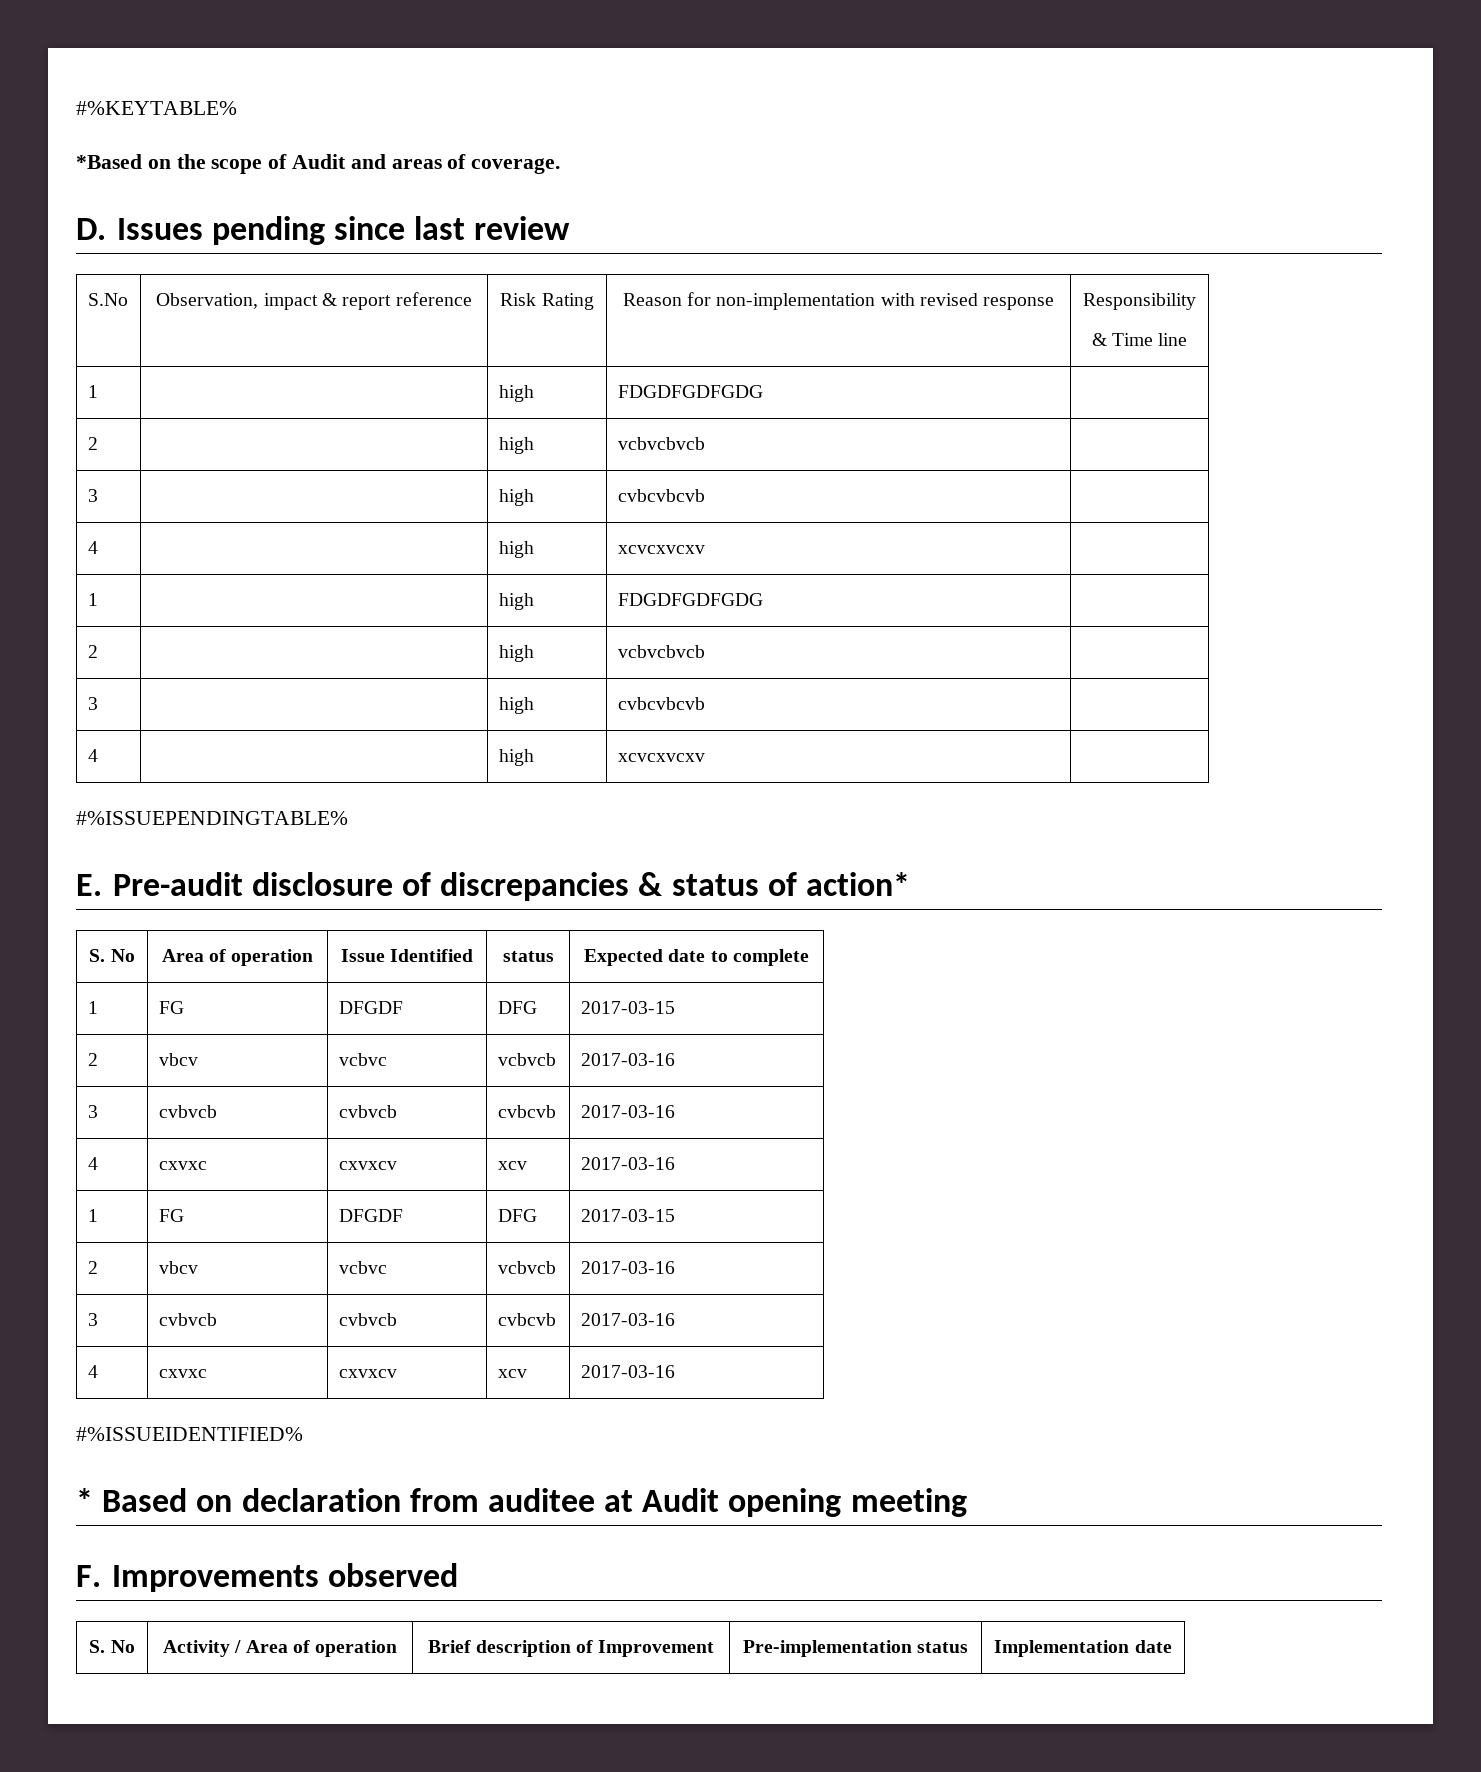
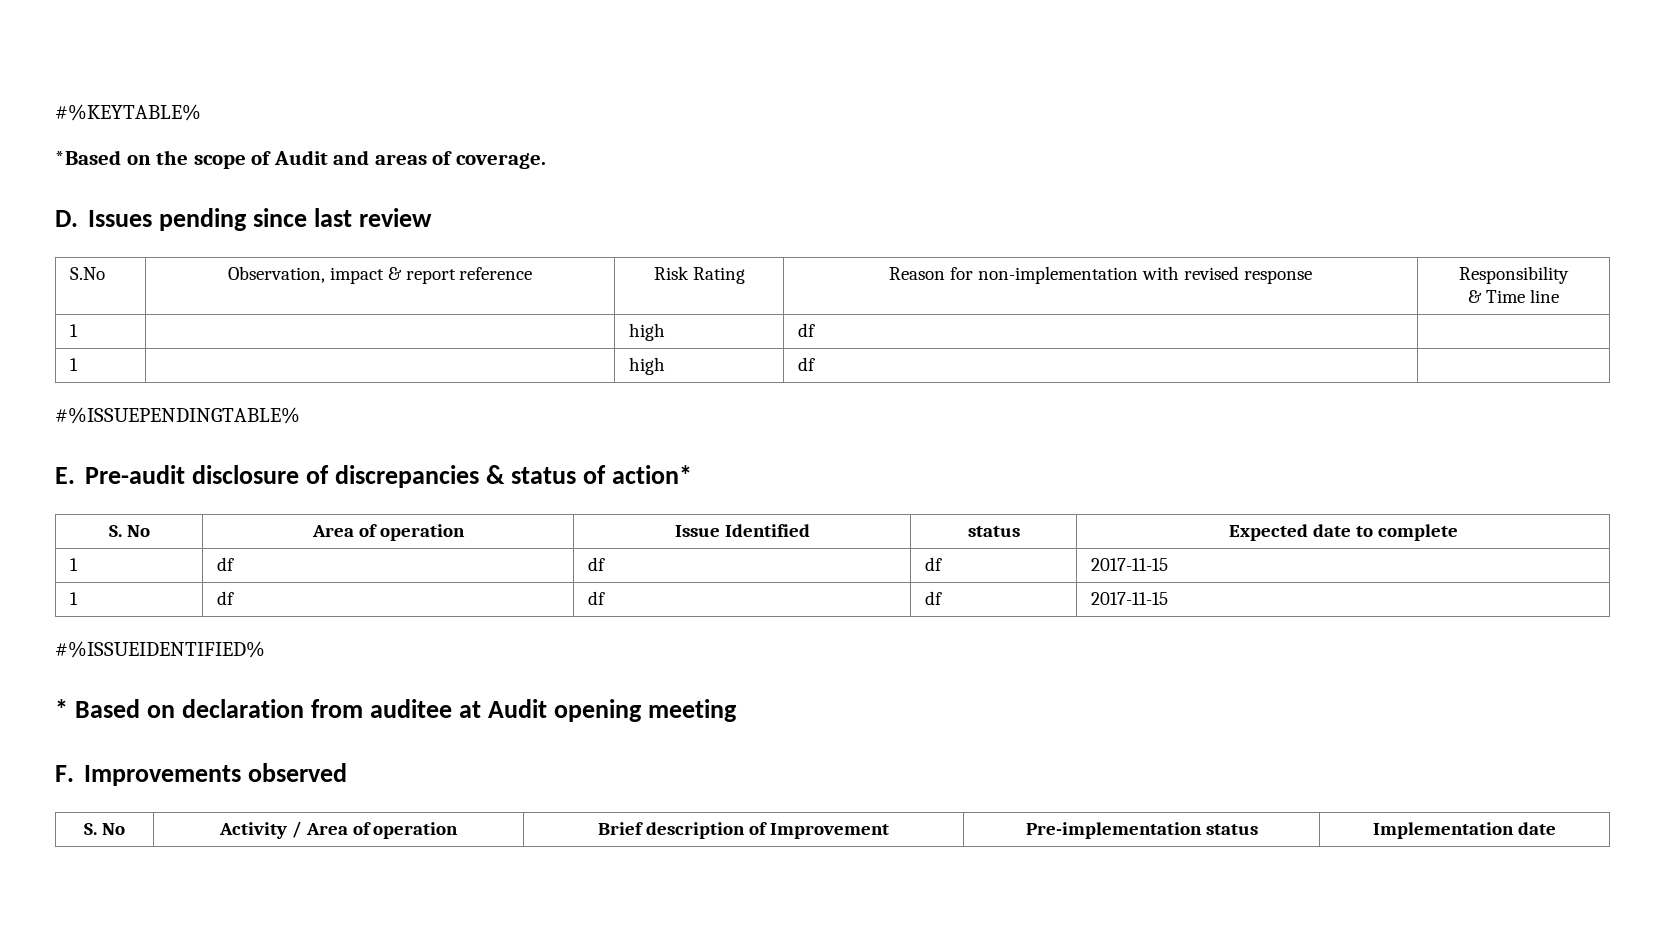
[617,385,763,398] [87,437,98,450] [498,437,534,454] [617,437,705,450] [87,489,98,502] [498,489,534,506] [617,489,705,502] [87,541,98,554] [498,541,534,558] [617,545,705,554] [87,593,98,606] [498,593,534,610] [617,593,763,606] [87,645,98,658] [498,645,534,662] [617,645,705,658] [87,697,98,710] [498,697,534,714] [617,697,705,710] [87,749,98,762] [498,749,534,766] [617,753,705,762] FDGDFGDFGDG | // 2 | | high | vcbvcbvcb | // 3 | | high | cvbcvbcvb | // 4 | | high | xcvcxvcxv | // 1 | | high | FDGDFGDFGDG | // 2 | | high | vcbvcbvcb | // 3 | | high | cvbcvbcvb | // 4 | | high | xcvcxvcxv -> [797,323,815,337] [69,358,78,371] [628,357,665,375] [797,357,815,371] df | // 1 | | high | df
[158,1001,184,1014] [338,1001,403,1014] [497,1001,537,1014] [580,1001,675,1014] [87,1053,98,1066] [158,1053,198,1066] [338,1053,387,1066] [497,1053,556,1066] [580,1053,675,1066] [87,1105,98,1118] [158,1105,217,1118] [338,1105,397,1118] [497,1105,556,1118] [580,1105,675,1118] [87,1157,98,1170] [158,1161,207,1170] [338,1161,397,1170] [497,1161,527,1170] [580,1157,675,1170] [87,1209,98,1222] [158,1209,184,1222] [338,1209,403,1222] [497,1209,537,1222] [580,1209,675,1222] [87,1261,98,1274] [158,1261,198,1274] [338,1261,387,1274] [497,1261,556,1274] [580,1261,675,1274] [87,1313,98,1326] [158,1313,217,1326] [338,1313,397,1326] [497,1313,556,1326] [580,1313,675,1326] [87,1365,98,1378] [158,1369,207,1378] [338,1369,397,1378] [497,1369,527,1378] [580,1365,675,1378] FG | DFGDF | DFG | 2017-03-15 // 2 | vbcv | vcbvc | vcbvcb | 2017-03-16 // 3 | cvbvcb | cvbvcb | cvbcvb | 2017-03-16 // 4 | cxvxc | cxvxcv | xcv | 2017-03-16 // 1 | FG | DFGDF | DFG | 2017-03-15 // 2 | vbcv | vcbvc | vcbvcb | 2017-03-16 // 3 | cvbvcb | cvbvcb | cvbcvb | 2017-03-16 // 4 | cxvxc | cxvxcv | xcv | 2017-03-16 -> [216,557,234,571] [587,557,605,571] [924,557,942,571] [1090,558,1168,571] [69,592,78,605] [216,591,234,605] [587,591,605,605] [924,591,942,605] [1090,592,1168,605] df | df | df | 2017-11-15 // 1 | df | df | df | 2017-11-15

